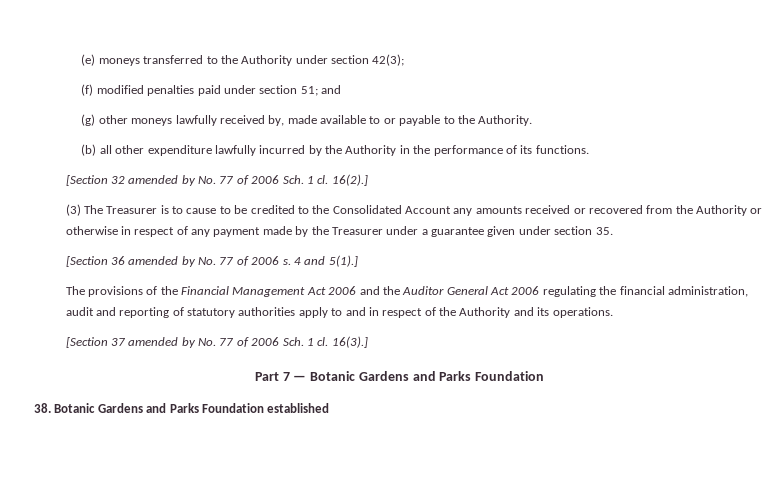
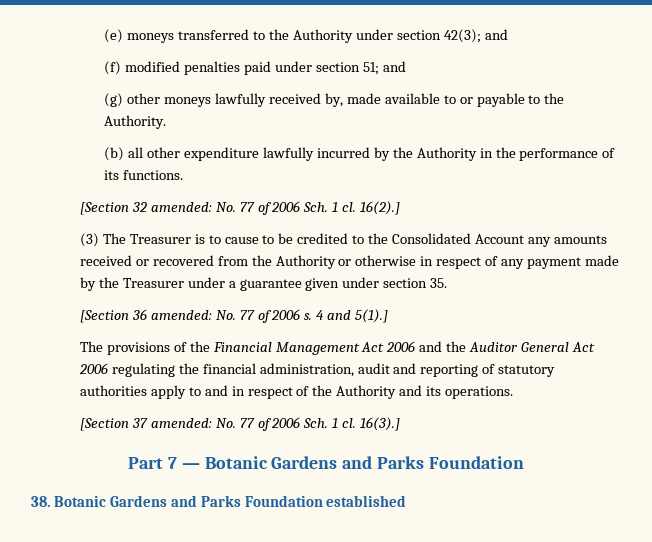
(405, 60) none -> [484,29,508,40] and
[128,175,196,186] amended by -> [150,202,212,212] amended:
[128,256,196,267] amended by -> [150,310,212,320] amended:
[128,337,196,348] amended by -> [150,418,212,428] amended:

